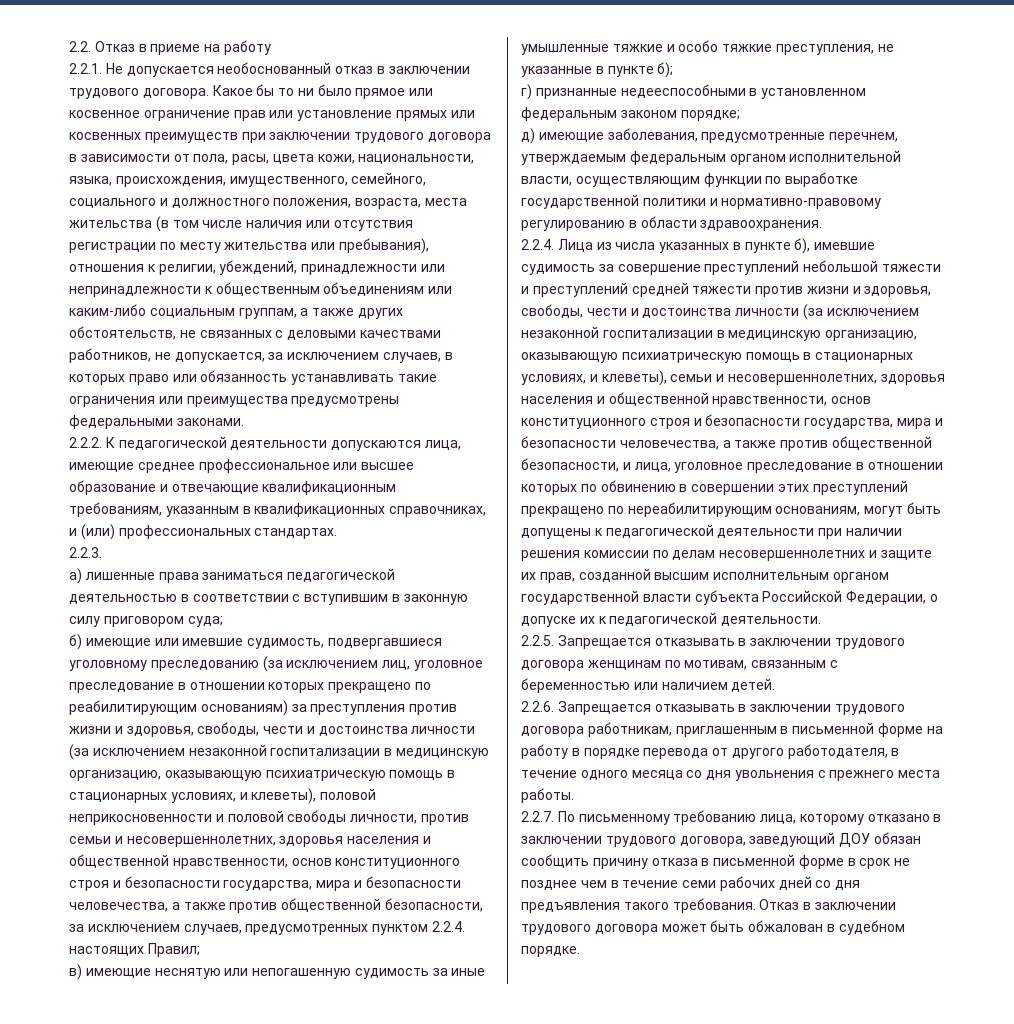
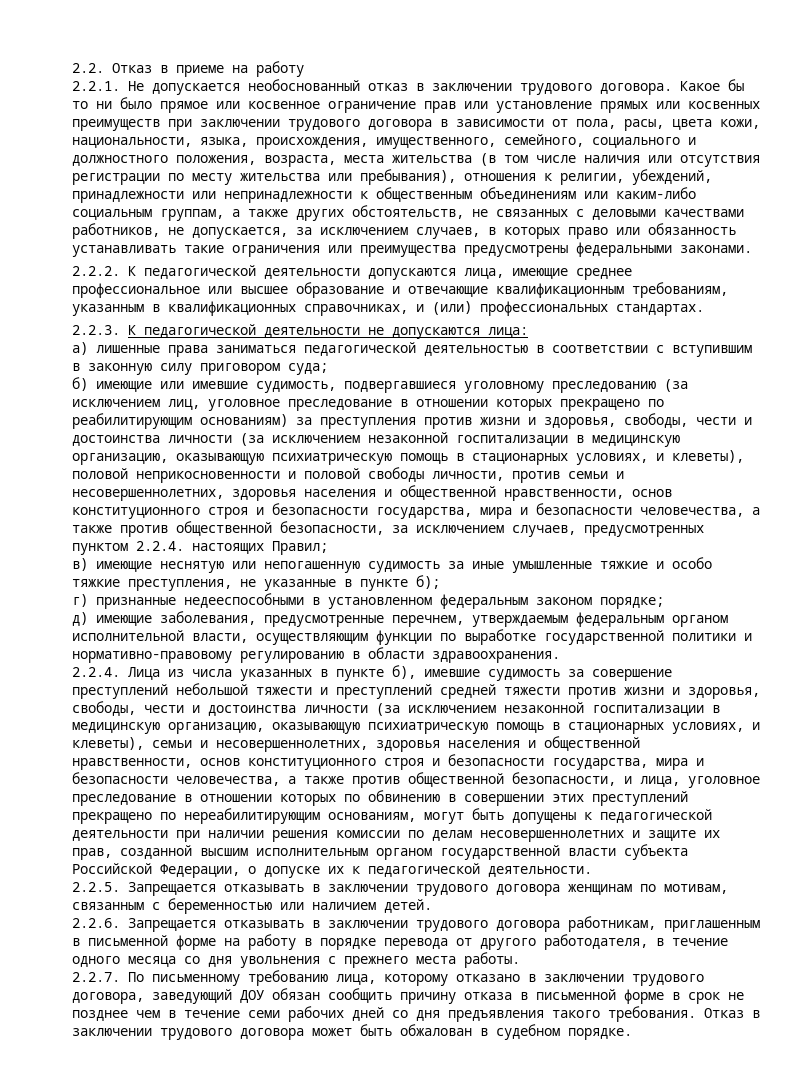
(102, 552) none -> [128,324,528,339] К педагогической деятельности не допускаются лица:

